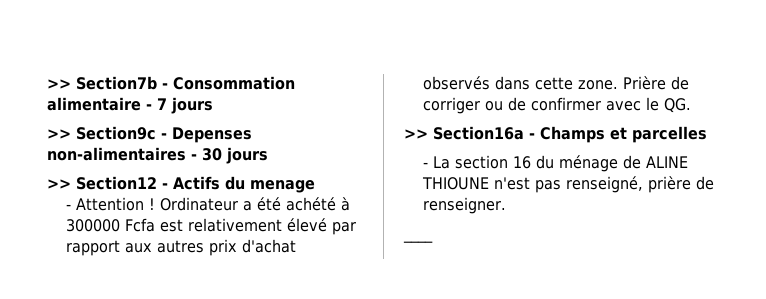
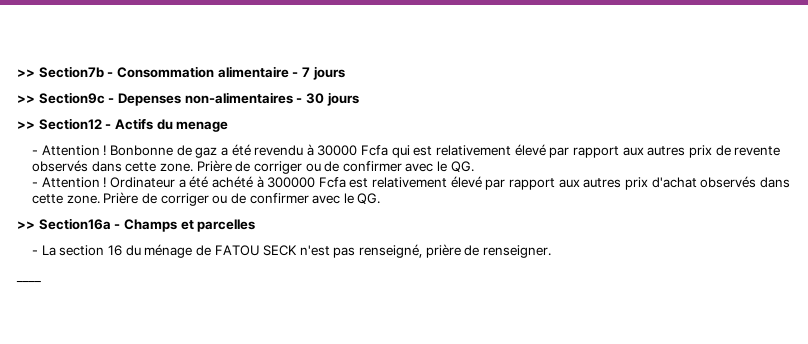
(315, 186) none -> [32,144,781,158] [32,160,474,174] // - Attention ! Bonbonne de gaz a été revendu à 30000 Fcfa qui est relativement élevé par rapport aux autres prix de revente observés dans cette zone. Prière de corriger ou de confirmer avec le QG.
[646,156,689,168] [422,177,490,190] ALINE THIOUNE -> [214,245,298,256] FATOU SECK

